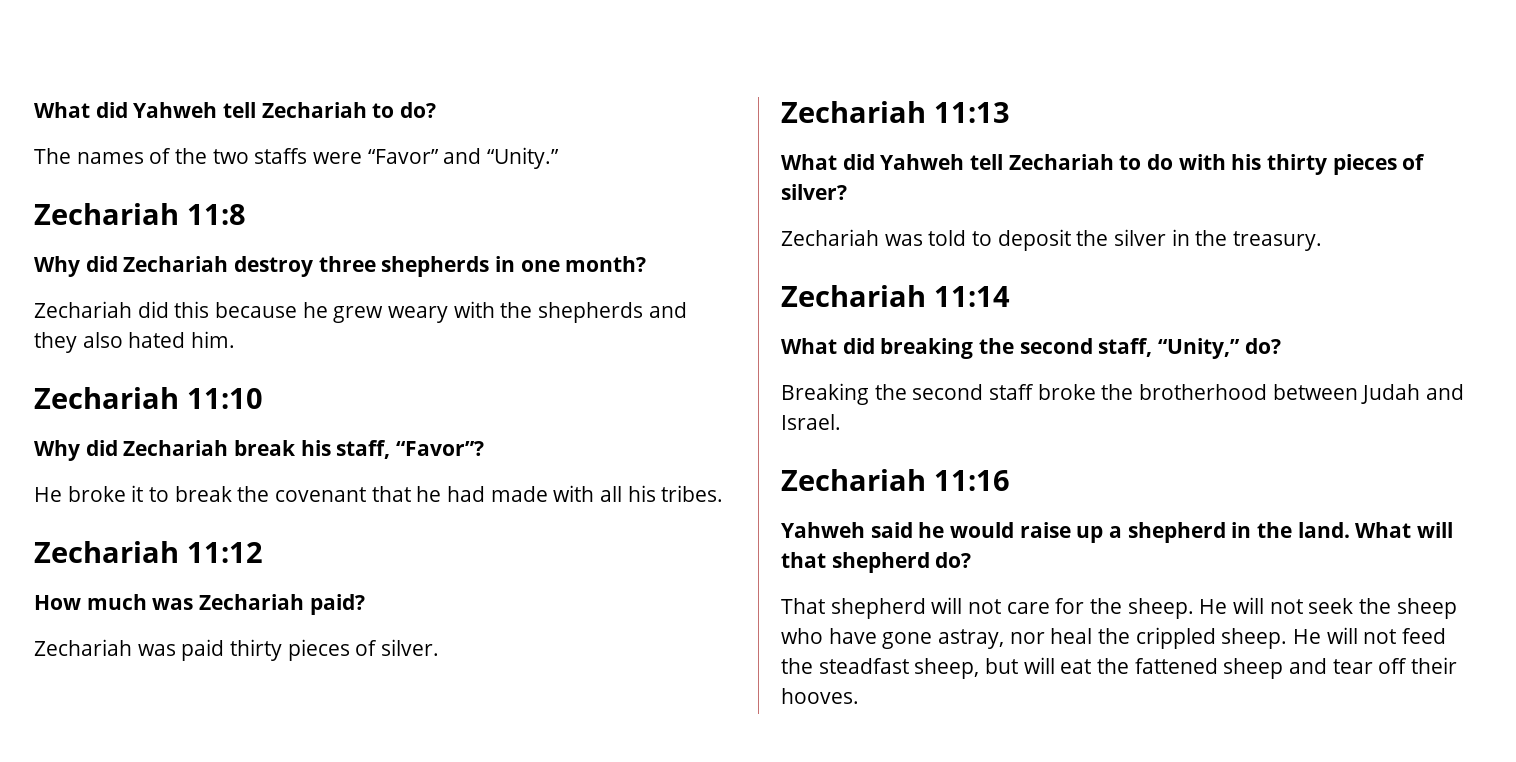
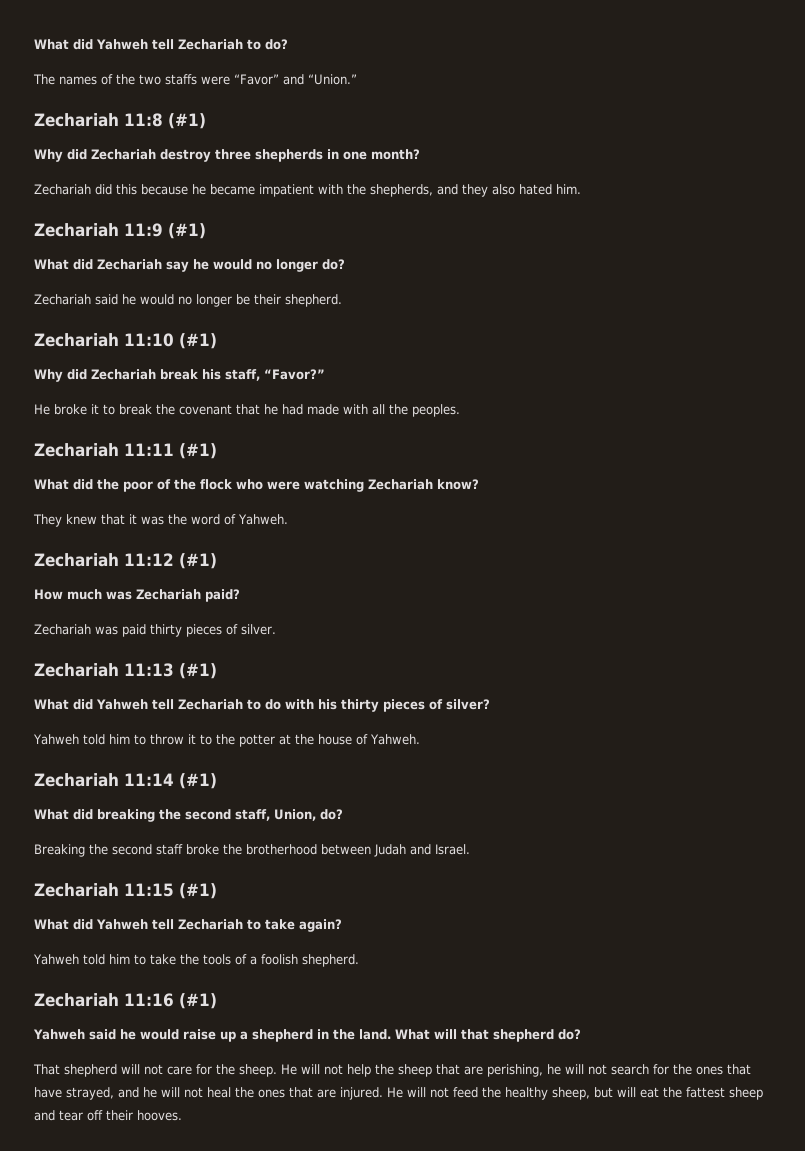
[487,147,560,169] “Unity.” -> [307,74,357,85] “Union.”
(246, 214) none -> [168,113,206,129] (#1)
[333,306,449,323] grew weary -> [210,184,314,197] became impatient
[538,302,644,323] shepherds -> [370,184,433,197] shepherds,
(236, 339) none -> [34,223,206,239] [34,259,345,272] [34,294,342,307] // Zechariah 11:9 (#1) // What did Zechariah say he would no longer do? // Zechariah said he would no longer be their shepherd.
(263, 398) none -> [179,333,217,349] (#1)
[396,441,485,456] “Favor”? -> [264,369,325,380] “Favor?”
[627,485,724,502] his tribes. -> [389,404,460,417] [34,443,217,459] [34,479,479,492] [33,514,288,527] the peoples. // Zechariah 11:11 (#1) // What did the poor of the flock who were watching Zechariah know? // They knew that it was the word of Yahweh.
(263, 552) none -> [179,553,217,569] (#1)
(1010, 112) none -> [179,663,217,679] (#1)
[781,229,1323,251] Zechariah was told to deposit the silver in the treasury. -> [33,734,420,747] Yahweh told him to throw it to the potter at the house of Yahweh.
(1010, 296) none -> [179,773,217,789] (#1)
[1158,338,1241,359] “Unity,” -> [274,809,316,821] Union,
(841, 422) none -> [34,883,217,899] [34,919,342,932] [33,954,359,967] // Zechariah 11:15 (#1) // What did Yahweh tell Zechariah to take again? // Yahweh told him to take the tools of a foolish shepherd.
(1010, 480) none -> [179,993,217,1009] (#1)
[1308,598,1354,614] seek -> [347,1064,371,1077] help
[781,627,1288,649] who have gone astray, nor heal the crippled sheep. -> [436,1064,751,1077] [34,1087,383,1100] that are perishing, he will not search for the ones that have strayed, and he will not heal the ones that are injured.
[818,658,909,674] steadfast -> [505,1087,548,1100] healthy
[1134,658,1218,674] fattened -> [686,1087,725,1098] fattest

